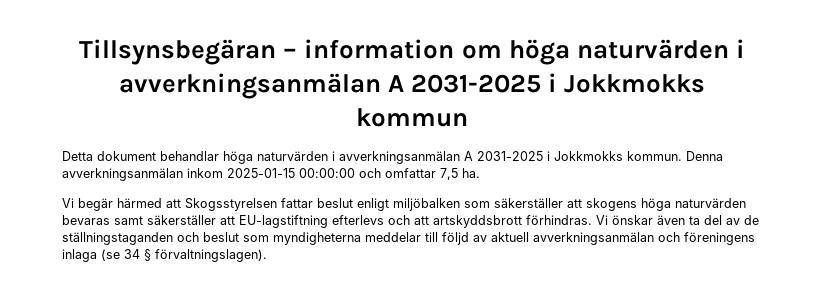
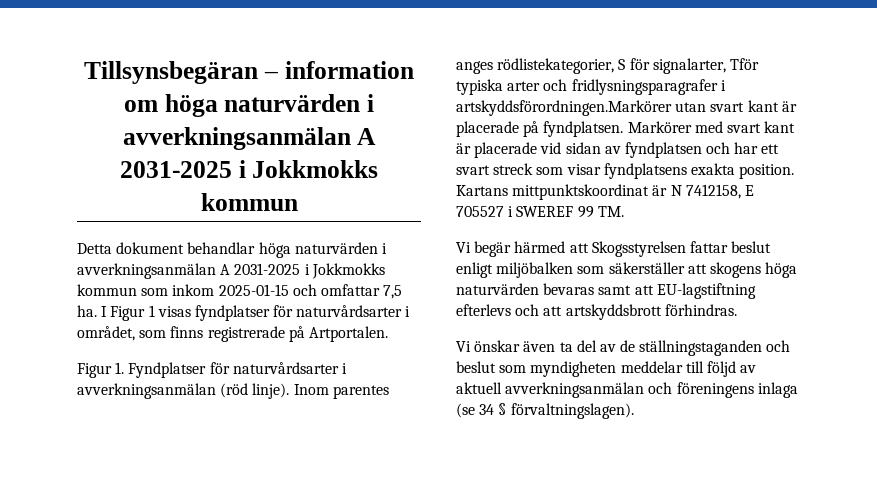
[627,151,723,161] [62,168,183,181] kommun. Denna avverkningsanmälan -> [77,284,169,296] kommun som
[299,168,355,178] 00:00:00 -> (289, 290) none
(480, 173) none -> [101,305,411,321] [77,326,388,342] [77,362,347,378] [77,383,389,399] [456,58,759,74] [456,79,726,95] [456,100,797,116] [456,121,796,137] [456,142,780,158] [456,163,795,179] [456,184,754,200] [456,206,624,218] I Figur 1 visas fyndplatser för naturvårdsarter i området, som finns registrerade på Artportalen. // Figur 1. Fyndplatser för naturvårdsarter i avverkningsanmälan (röd linje). Inom parentes anges rödlistekategorier, S för signalarter, Tför typiska arter och fridlysningsparagrafer i artskyddsförordningen.Markörer utan svart kant är placerade på fyndplatsen. Markörer med svart kant är placerade vid sidan av fyndplatsen och har ett svart streck som visar fyndplatsens exakta position. Kartans mittpunktskoordinat är N 7412158, E 705527 i SWEREF 99 TM.
[147,215,216,225] säkerställer -> (632, 290) none
(592, 220) none -> (737, 310) //
[273,232,361,245] myndigheterna -> [530,361,617,377] myndigheten

